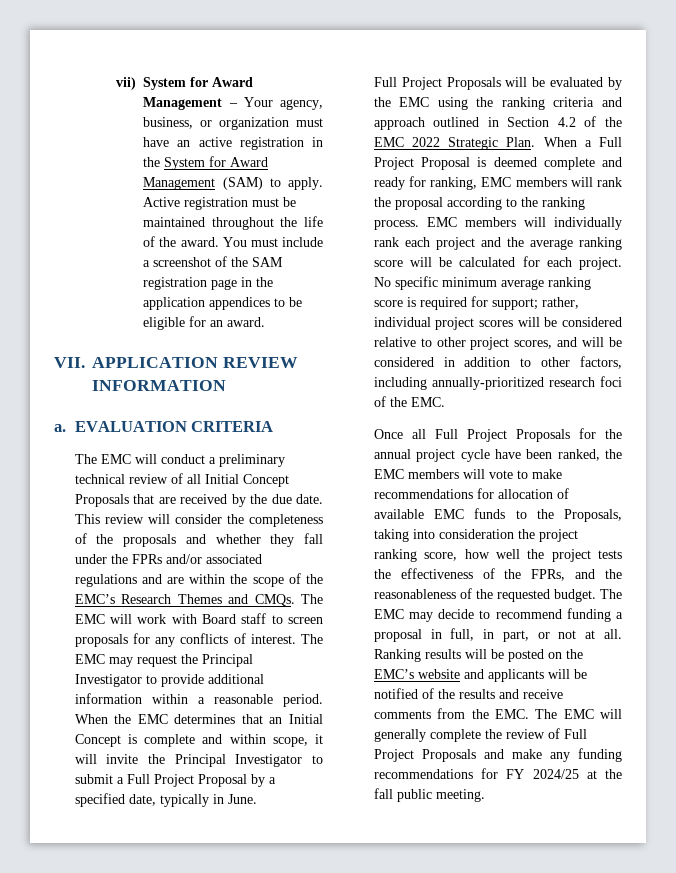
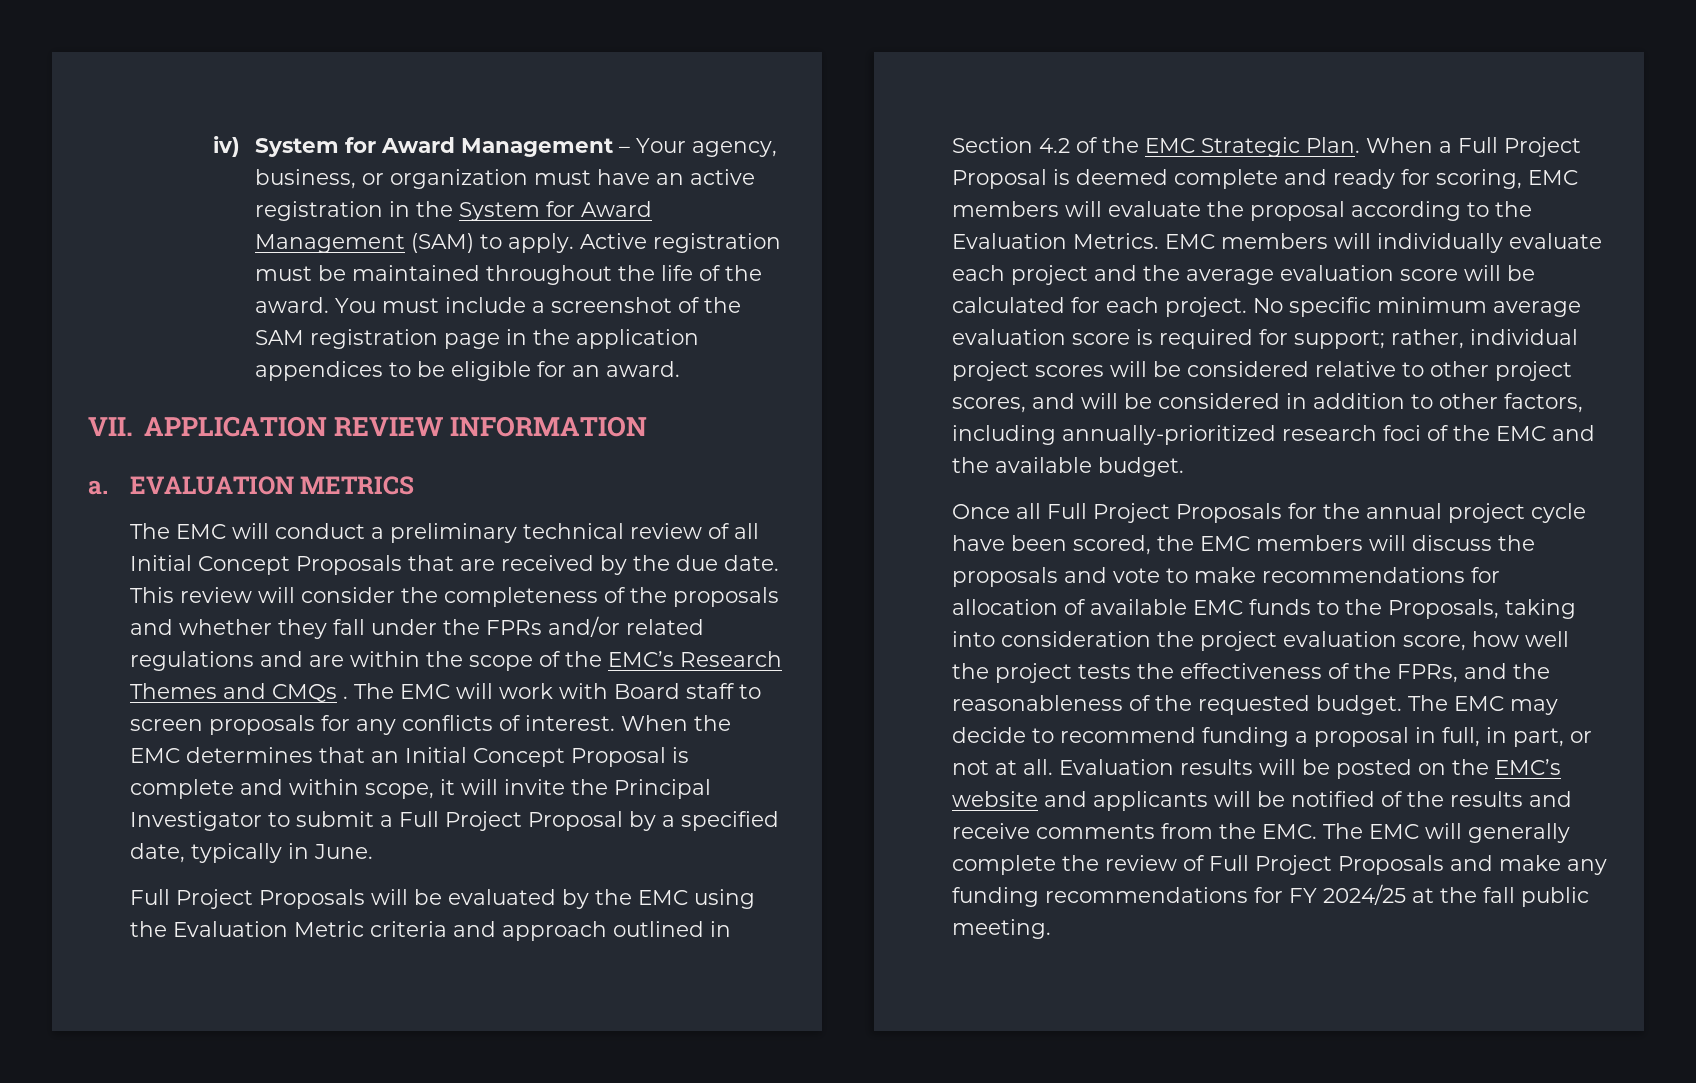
[116,77,137,90] vii) -> [213,136,241,157] iv)
[191,421,274,432] CRITERIA -> [300,476,415,495] METRICS
[205,554,262,564] associated -> [625,619,704,635] related
[254,594,295,606] CMQs. -> [271,684,348,702] CMQs .
[301,634,323,644] [74,654,253,667] [74,674,264,687] [74,693,323,707] The EMC may request the Principal Investigator to provide additional information within a reasonable period. -> (615, 723) none
(121, 740) none -> [570,747,666,767] Proposal
[501,97,545,110] ranking -> [172,921,364,937] Evaluation Metric
[411,137,440,147] 2022 -> (1195, 145) none
[430,177,622,190] ranking, EMC members will rank -> [1435,169,1578,189] [951,201,1201,217] scoring, EMC members will evaluate
[541,197,585,210] [373,220,419,230] ranking process. -> [951,233,1159,249] Evaluation Metrics.
[373,237,399,247] rank -> [1508,233,1602,249] evaluate
[579,237,622,250] ranking -> [1279,265,1394,281] evaluation
[547,277,591,290] ranking -> [951,329,1066,345] evaluation
[410,397,445,407] EMC. -> [1495,425,1595,441] [951,457,1184,477] EMC and the available budget.
[557,449,600,461] ranked, -> [1072,535,1151,555] scored,
(485, 474) none -> [1411,535,1535,551] [951,567,1107,587] discuss the proposals and
[373,549,417,562] ranking -> [1282,631,1397,647] evaluation
[373,649,421,662] Ranking -> [1058,759,1174,775] Evaluation

